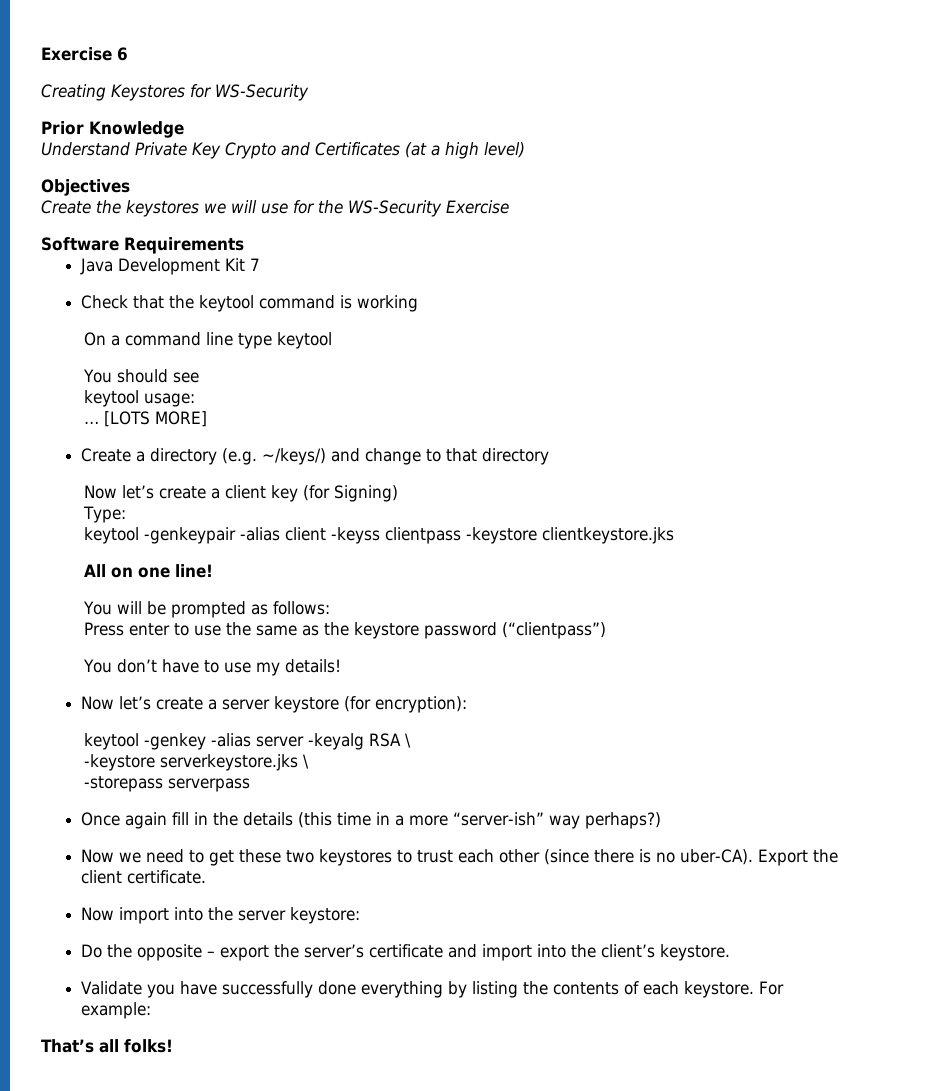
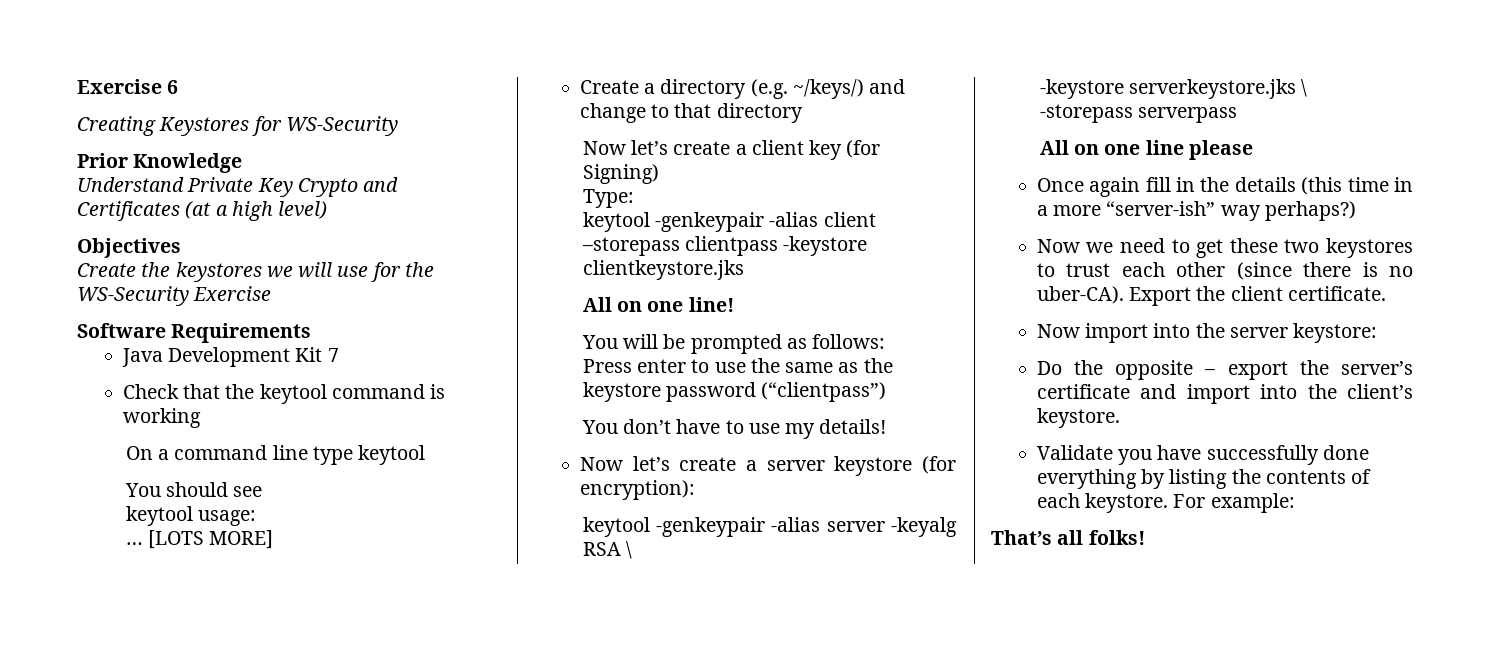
[330,527,380,544] -keyss -> [581,237,680,256] –storepass
[143,733,206,750] -genkey -> [656,517,766,537] -genkeypair
(250, 785) none -> [1039,140,1253,160] // All on one line please

